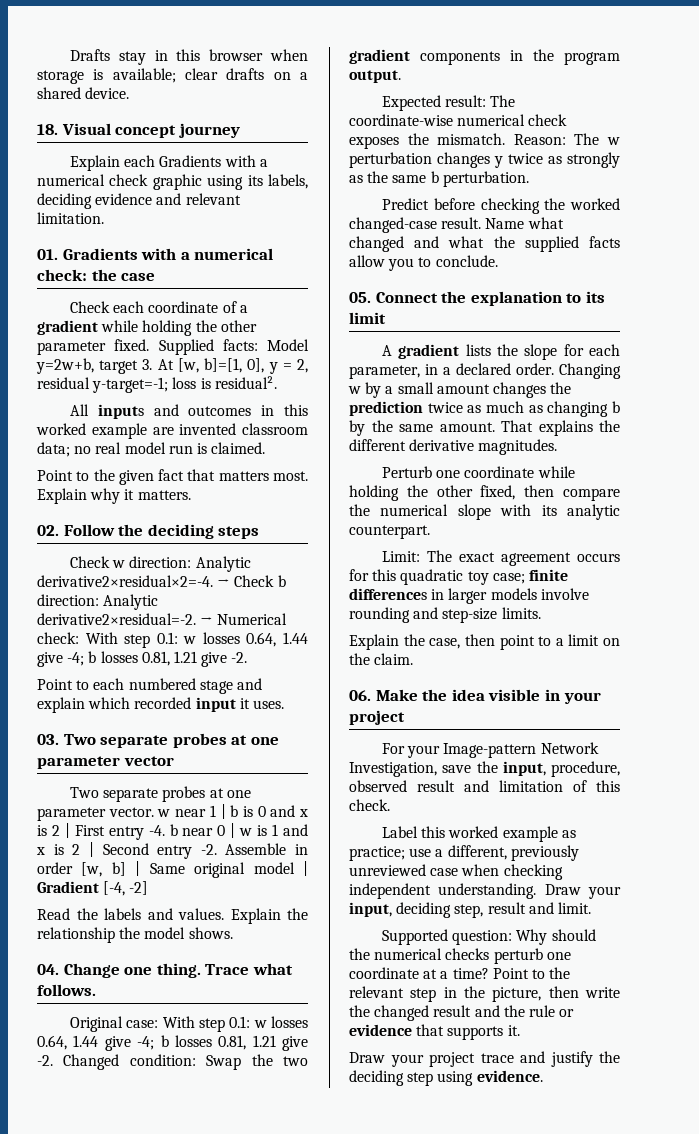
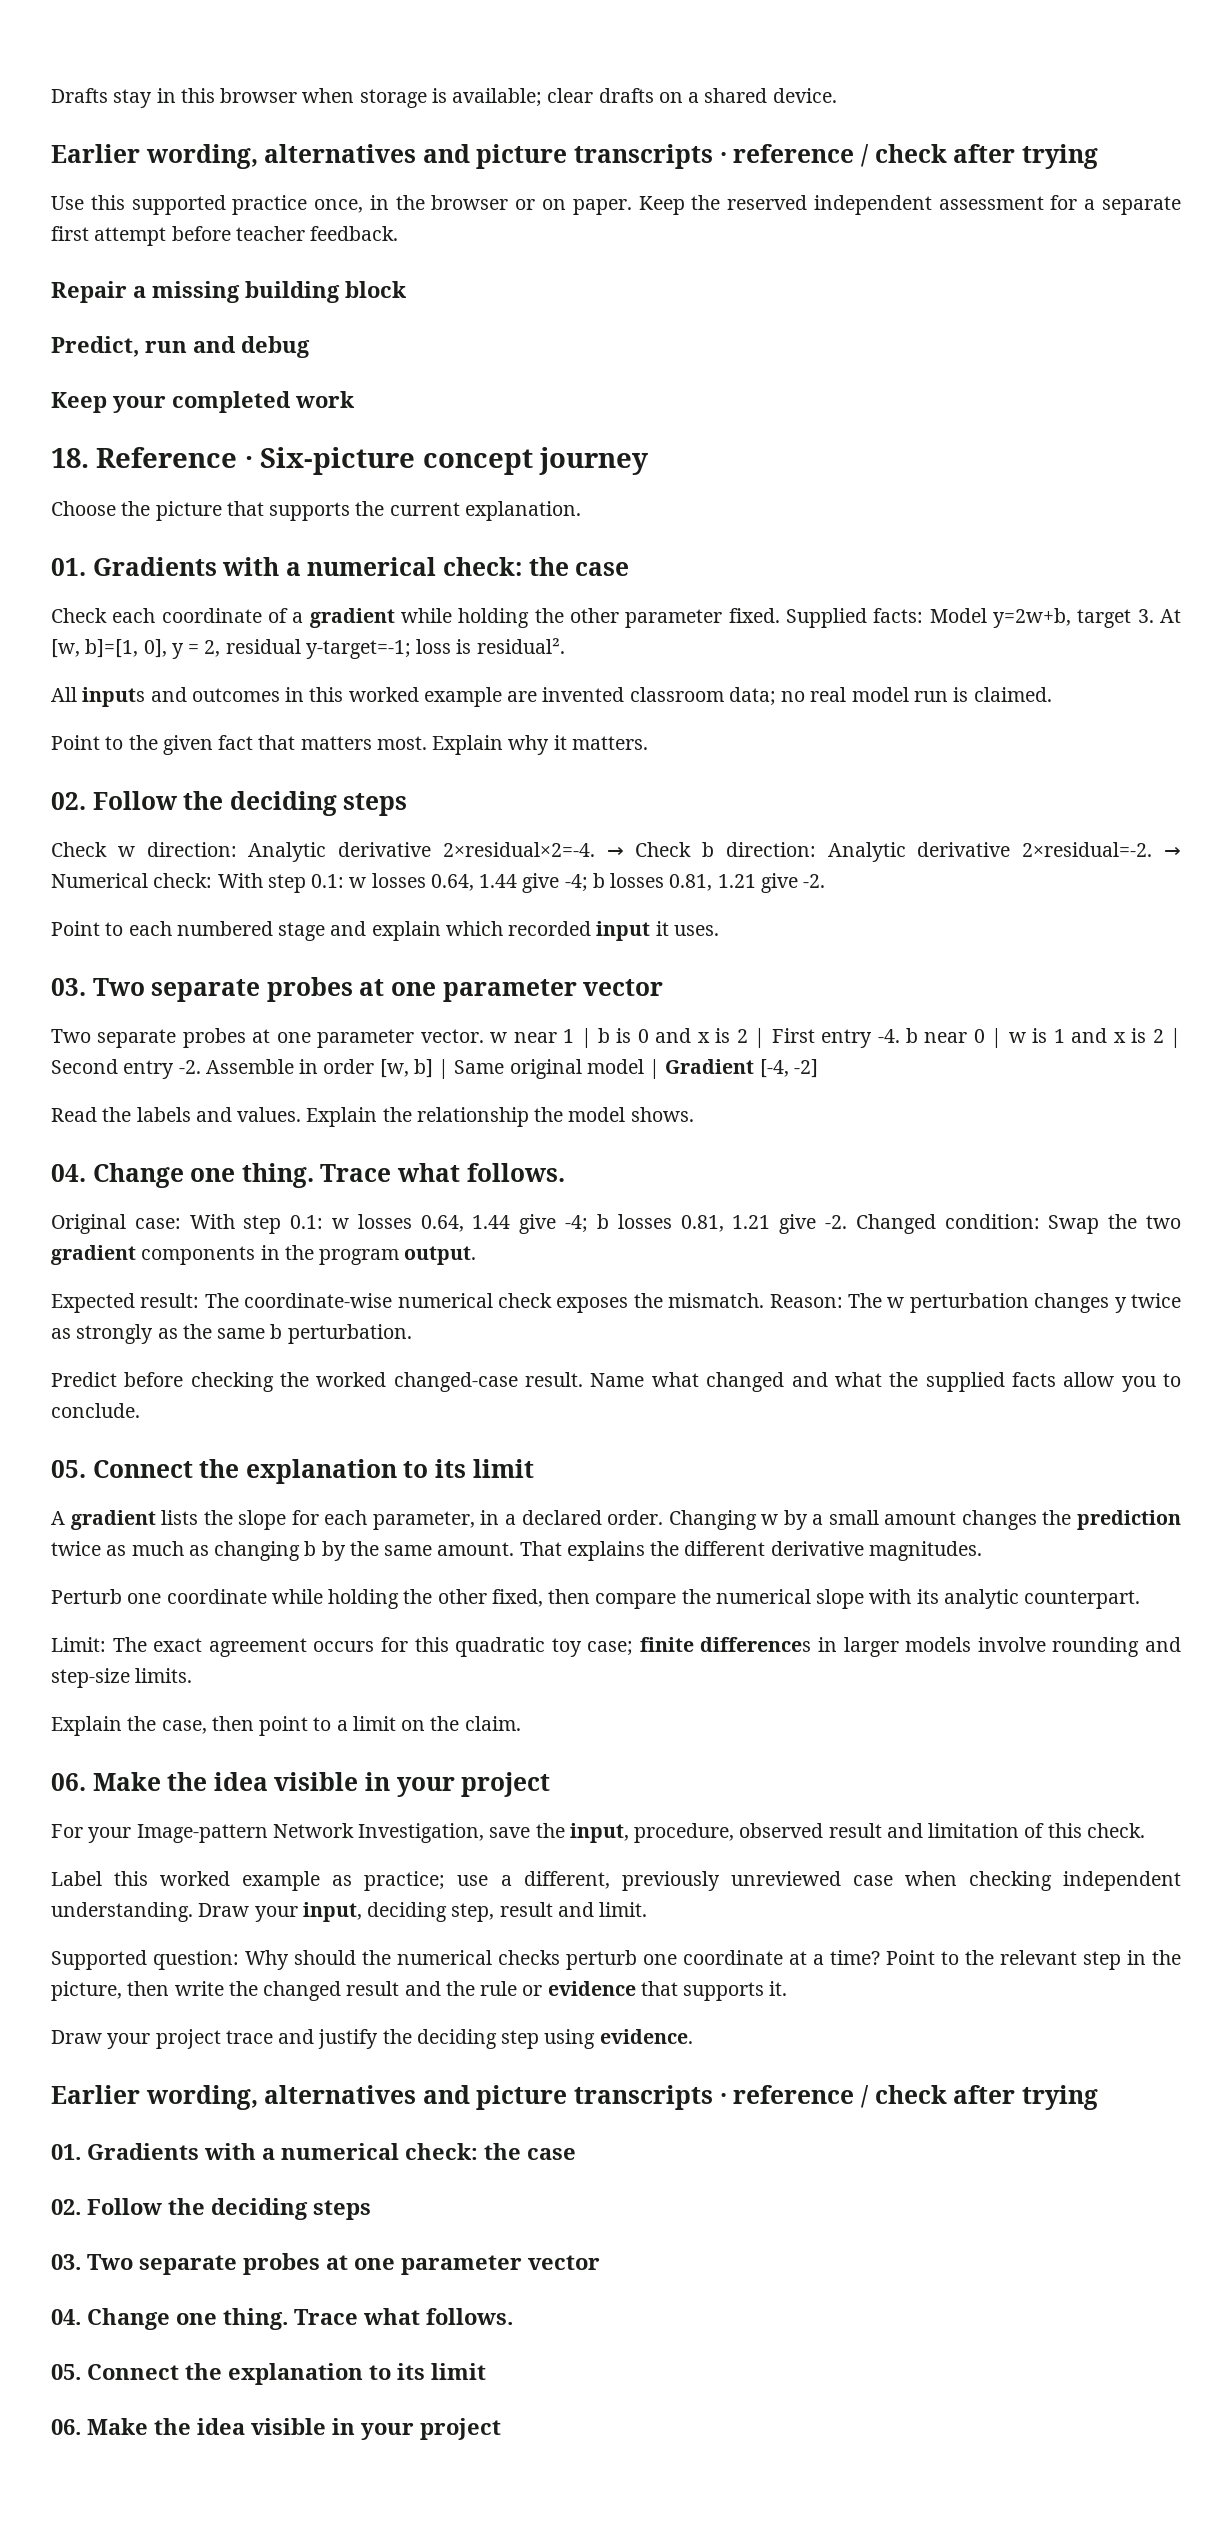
[37,123,240,138] [70,155,268,171] [37,174,308,190] [37,193,241,209] [37,212,104,224] 18. Visual concept journey // Explain each Gradients with a numerical check graphic using its labels, deciding evidence and relevant limitation. -> [51,144,1098,169] [51,195,1182,215] [51,226,399,246] [51,281,406,303] [51,336,310,358] [51,391,354,413] [51,447,649,475] [51,501,581,521] Earlier wording, alternatives and picture transcripts · reference / check after trying // Use this supported practice once, in the browser or on paper. Keep the reserved independent assessment for a separate first attempt before teacher feedback. // Repair a missing building block // Predict, run and debug // Keep your completed work // 18. Reference · Six-picture concept journey // Choose the picture that supports the current explanation.
[37,575,213,587] derivative2×residual×2=-4. -> [338,842,595,857] derivative 2×residual×2=-4.
[37,613,196,625] derivative2×residual=-2. -> [917,842,1153,857] derivative 2×residual=-2.
(543, 1076) none -> [51,2085,1098,2110] [51,2143,576,2160] [51,2198,371,2220] [51,2253,600,2275] [51,2308,513,2330] [51,2363,486,2385] [51,2418,501,2440] // Earlier wording, alternatives and picture transcripts · reference / check after trying // 01. Gradients with a numerical check: the case // 02. Follow the deciding steps // 03. Two separate probes at one parameter vector // 04. Change one thing. Trace what follows. // 05. Connect the explanation to its limit // 06. Make the idea visible in your project

